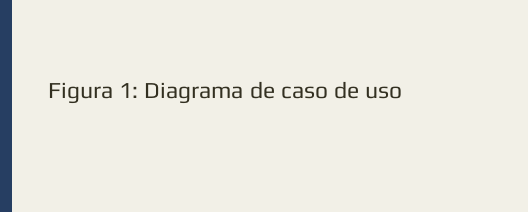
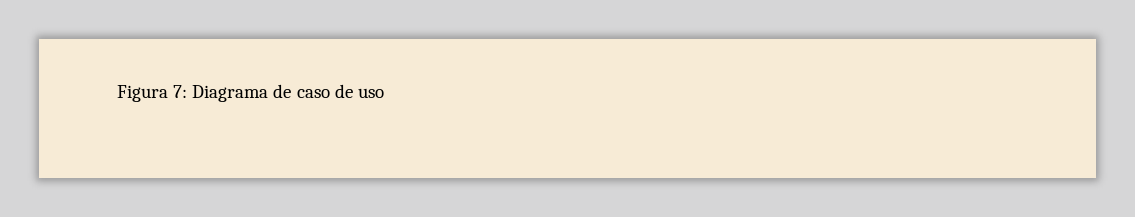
[119,83,139,98] 1: -> [173,85,188,98] 7:

